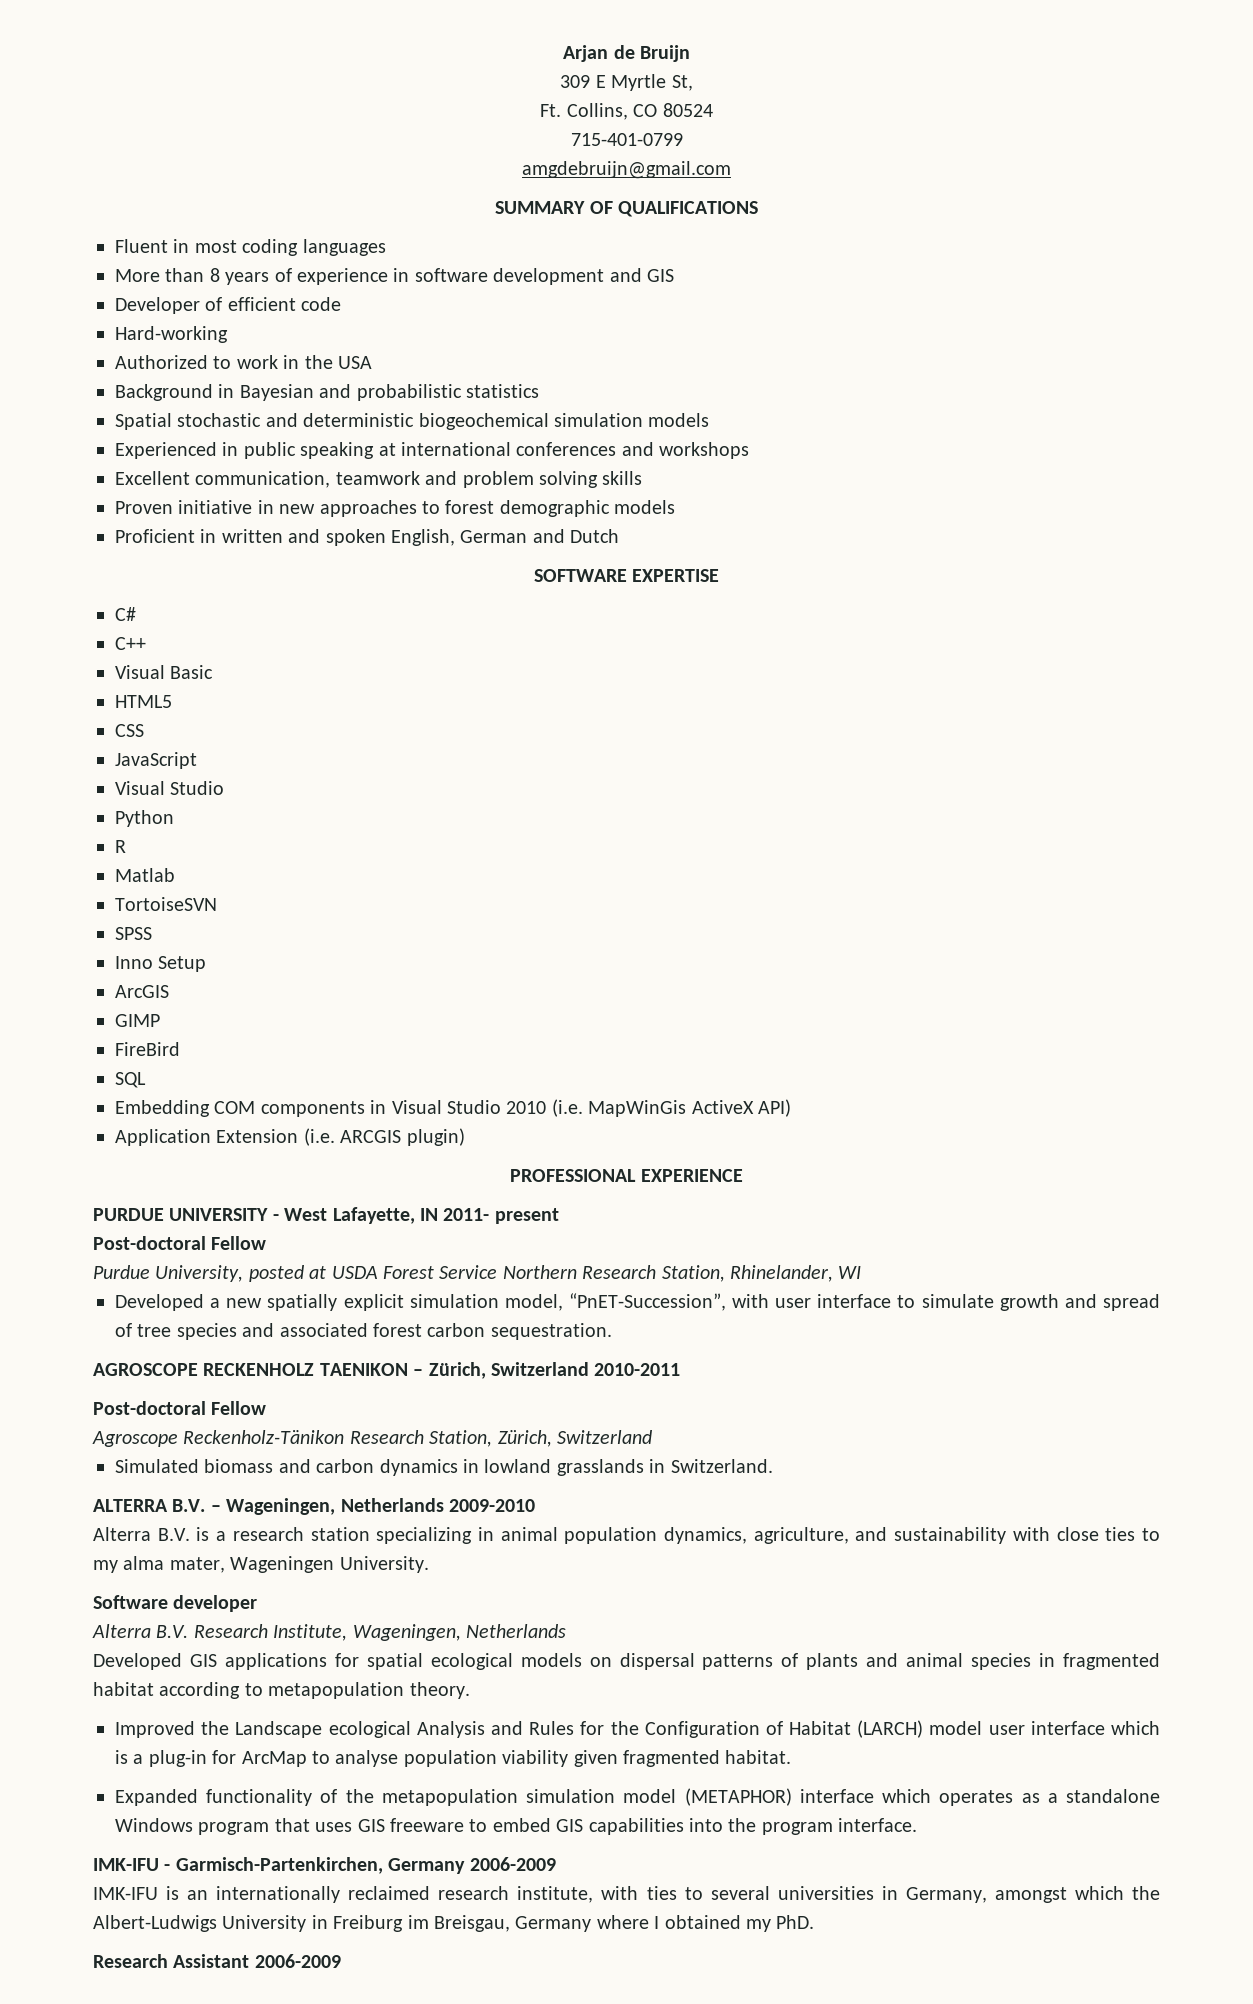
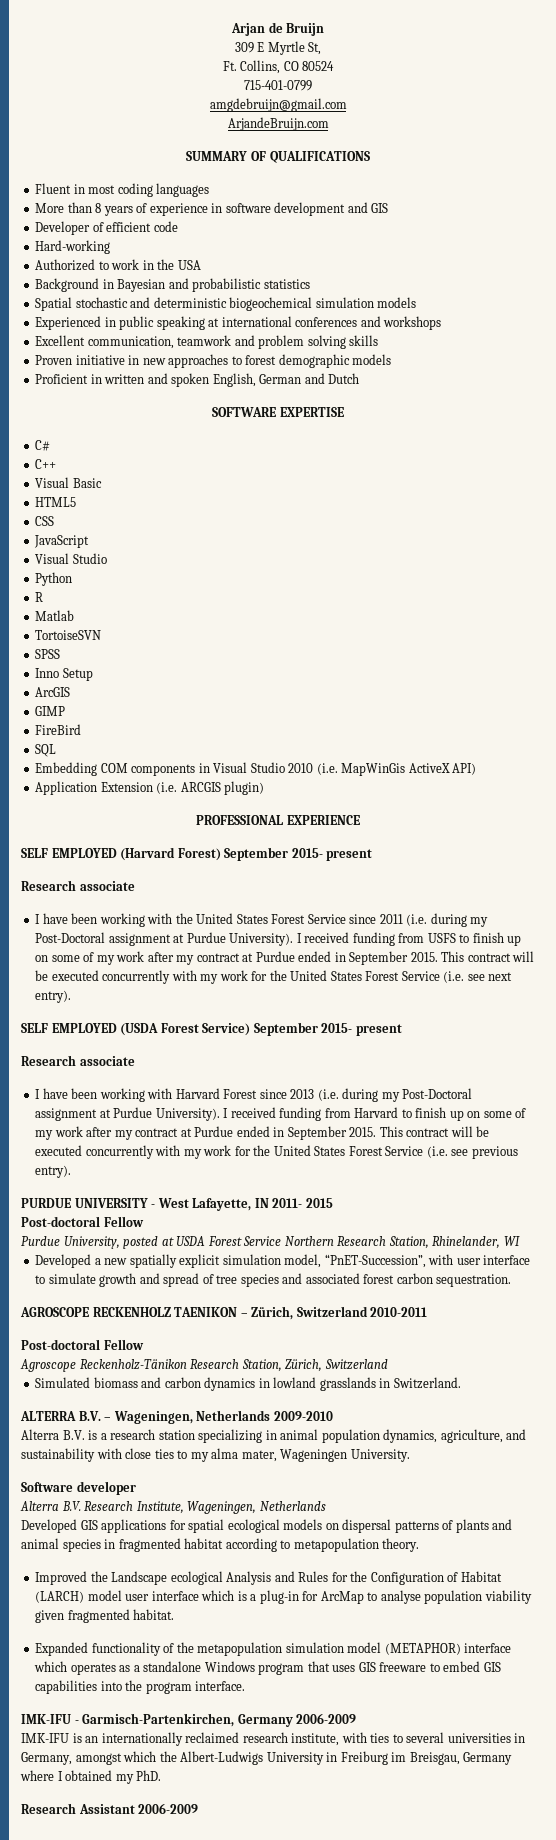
(731, 170) none -> [227,117,329,131] // ArjandeBruijn.com
(743, 1175) none -> [21,847,373,861] [21,880,135,891] [35,913,489,927] [35,932,522,946] [35,951,535,965] [35,970,513,984] [35,990,72,1003] [21,1022,402,1036] [21,1055,135,1066] [35,1088,473,1102] [35,1107,527,1121] [35,1126,490,1140] [35,1145,518,1159] [35,1165,72,1178] // SELF EMPLOYED (Harvard Forest) September 2015- present // Research associate // I have been working with the United States Forest Service since 2011 (i.e. during my Post-Doctoral assignment at Purdue University). I received funding from USFS to finish up on some of my work after my contract at Purdue ended in September 2015. This contract will be executed concurrently with my work for the United States Forest Service (i.e. see next entry). // SELF EMPLOYED (USDA Forest Service) September 2015- present // Research associate // I have been working with Harvard Forest since 2013 (i.e. during my Post-Doctoral assignment at Purdue University). I received funding from Harvard to finish up on some of my work after my contract at Purdue ended in September 2015. This contract will be executed concurrently with my work for the United States Forest Service (i.e. see previous entry).
[494,1208,559,1224] present -> [305,1198,333,1208] 2015

